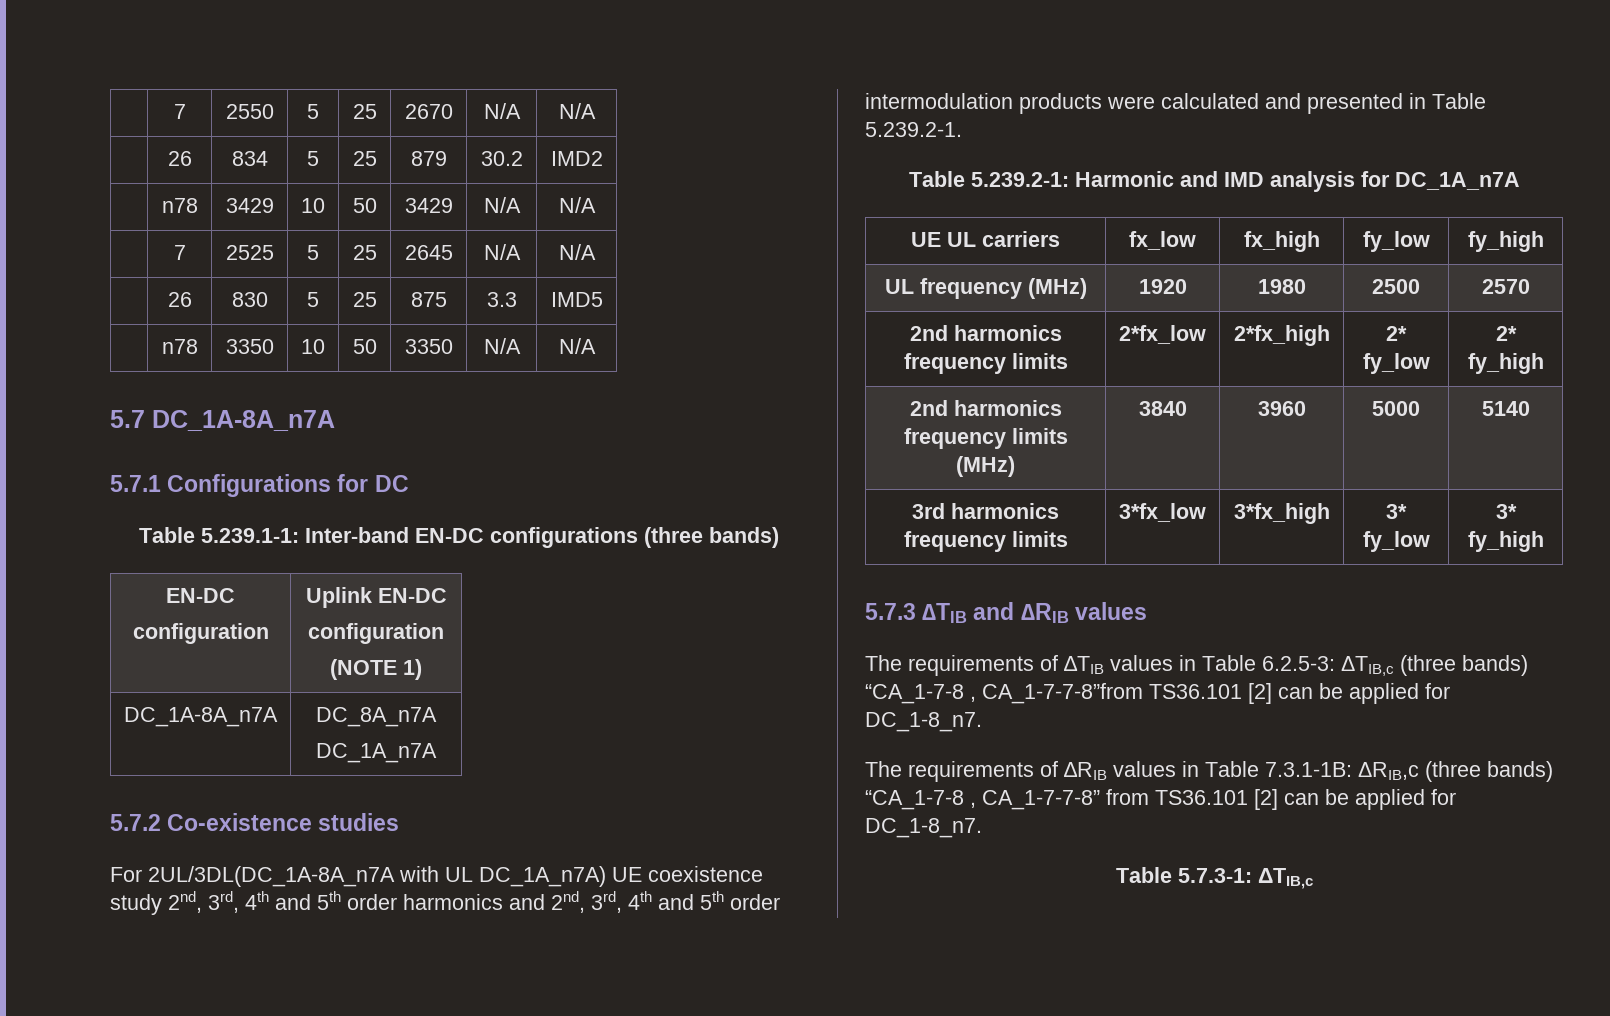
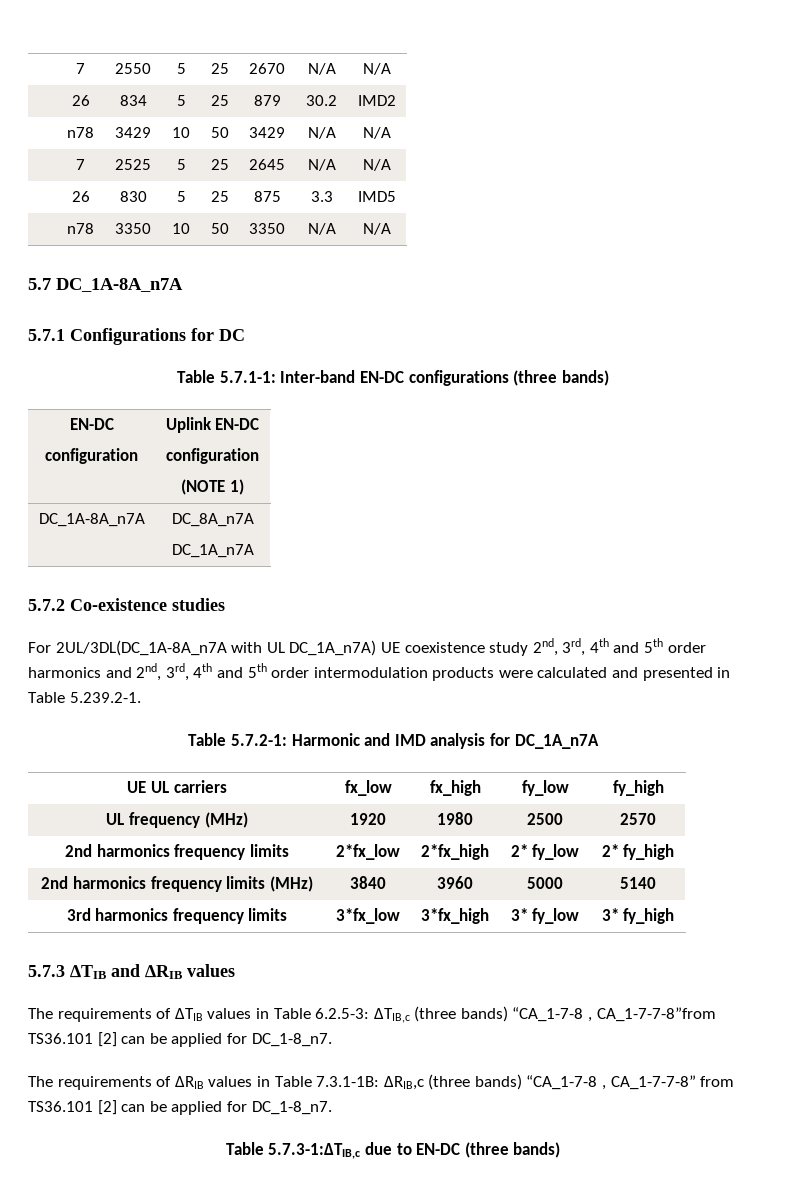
[201,528,299,543] 5.239.1-1: -> [219,371,276,383] 5.7.1-1:
[970,172,1069,187] 5.239.2-1: -> [231,734,288,746] 5.7.2-1:
[1177,868,1313,889] 5.7.3-1: ΔTIB,c -> [268,1142,561,1159] 5.7.3-1:ΔTIB,c due to EN-DC (three bands)

